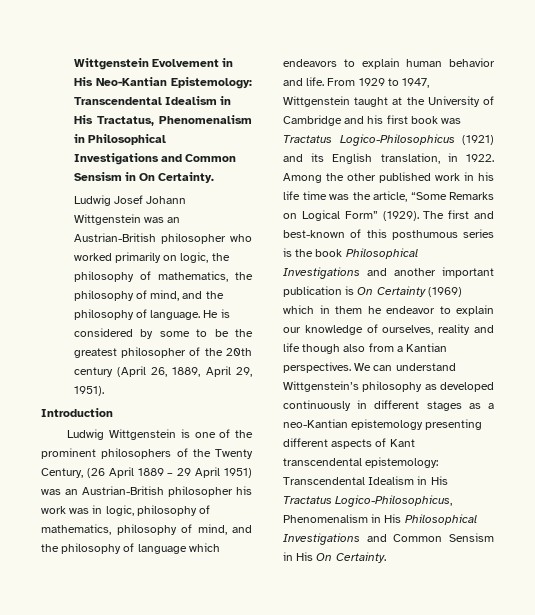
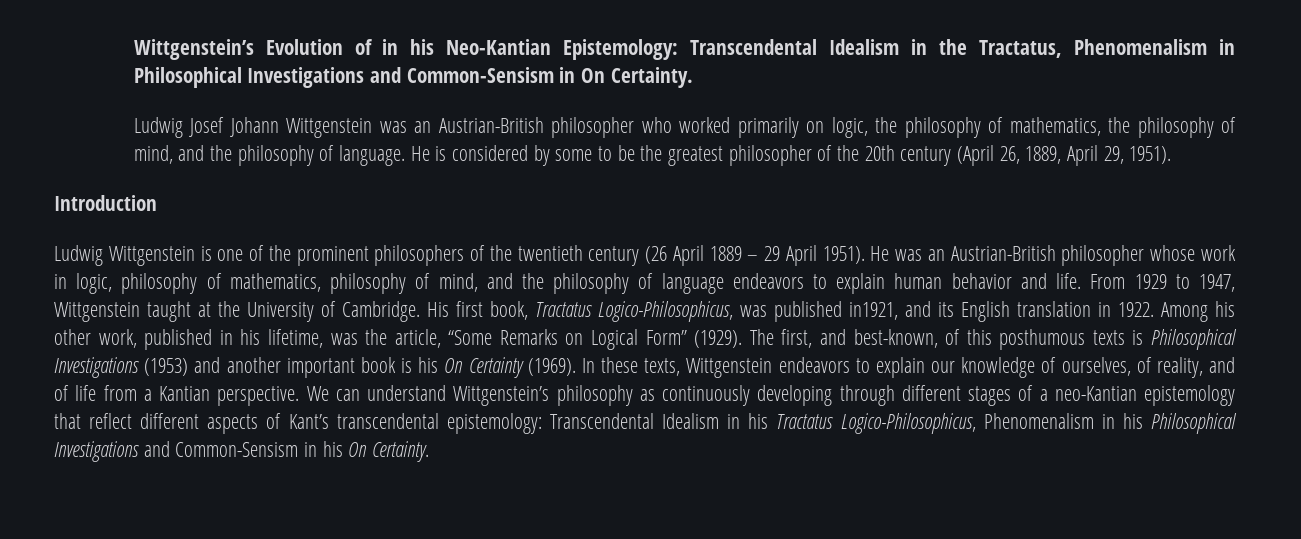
[73,58,234,70] [73,77,93,86] Wittgenstein Evolvement in His -> [133,39,435,60] Wittgenstein’s Evolution of in his
[73,115,93,124] His -> [939,39,968,55] the
[185,154,237,162] [73,172,122,181] Common Sensism -> [406,67,554,83] Common-Sensism
[215,449,253,459] [41,468,83,478] Twenty Century, -> [517,245,640,266] twentieth century
[224,468,253,478] [41,486,252,497] [41,506,90,514] 1951) was an Austrian-British philosopher his work was -> [822,245,1236,266] 1951). He was an Austrian-British philosopher whose work
[188,543,220,552] which -> (724, 283) none
[283,115,462,126] [283,134,494,146] Cambridge and his first book was Tractatus Logico-Philosophicus (1921) -> [342,301,898,322] Cambridge. His first book, Tractatus Logico-Philosophicus, was published in1921,
[380,153,440,164] translation, -> [1016,301,1091,317] translation
[326,172,494,183] [283,191,327,200] the other published work in his life time -> [1215,301,1236,317] [54,329,323,350] his other work, published in his lifetime,
[448,210,494,219] [283,229,494,240] [283,248,418,259] [283,267,360,279] first and best-known of this posthumous series is the book Philosophical Investigations -> [781,329,1238,350] [54,357,189,378] first, and best-known, of this posthumous texts is Philosophical Investigations (1953)
[283,286,462,297] [283,305,435,314] publication is On Certainty (1969) which in them he endeavor -> [360,357,850,378] book is his On Certainty (1969). In these texts, Wittgenstein endeavors
[438,324,494,335] [283,343,366,354] reality and life though also -> [1136,357,1236,378] [54,385,97,401] of reality, and of life
[283,362,351,373] perspectives. -> [217,386,300,406] perspective.
[440,382,494,392] [283,400,368,411] developed continuously in -> [662,385,895,406] continuously developing through
[468,403,481,409] as -> [1018,385,1034,401] of
[425,419,483,430] presenting -> [54,413,133,429] that reflect
[389,439,415,447] Kant -> [288,414,329,429] Kant’s
[430,476,448,485] His -> [748,413,769,429] his
[384,514,477,525] [283,533,494,545] [283,552,314,561] His Philosophical Investigations and Common Sensism in His -> [1122,413,1237,434] [54,441,343,462] his Philosophical Investigations and Common-Sensism in his

